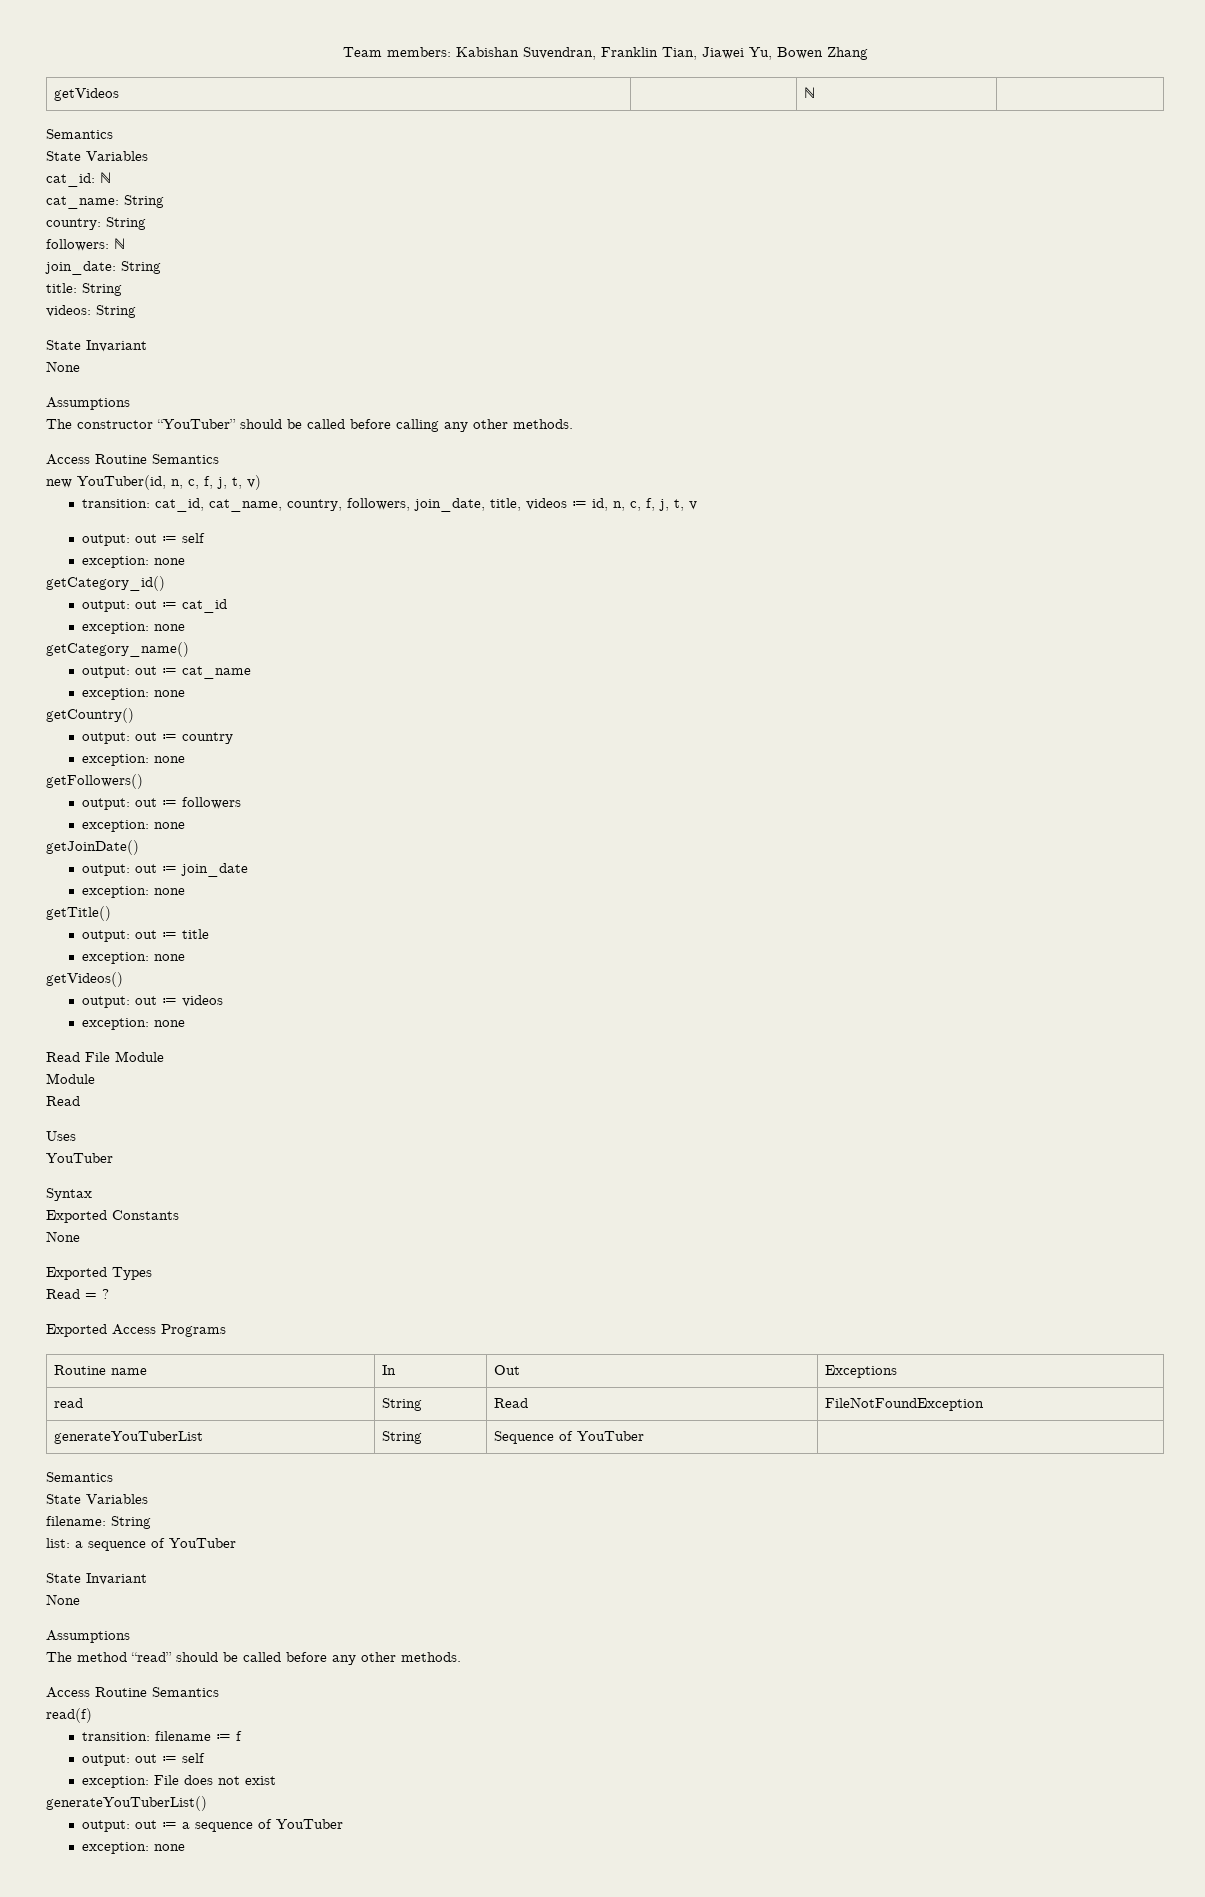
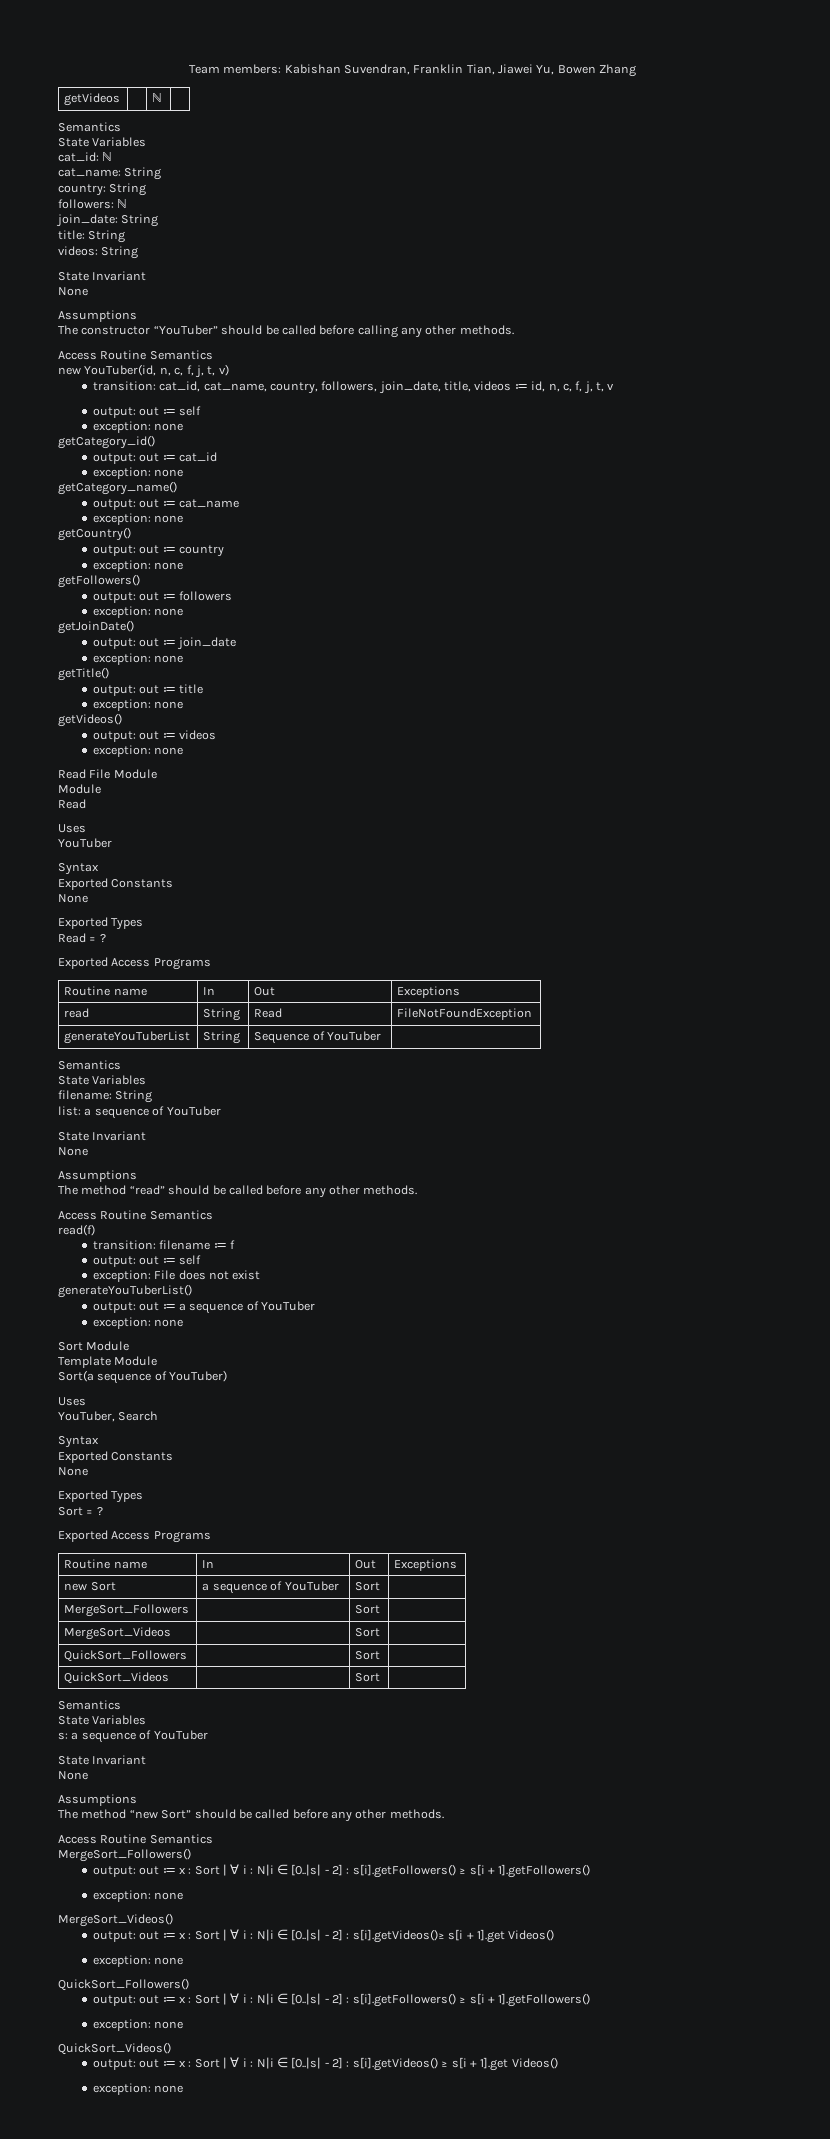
(186, 1847) none -> [58,1341,130,1351] [58,1356,158,1368] [58,1370,228,1384] [58,1397,86,1406] [58,1411,159,1422] [58,1436,99,1448] [58,1451,174,1463] [58,1467,88,1476] [58,1490,144,1503] [58,1507,103,1516] [58,1530,211,1543] [64,1559,147,1569] [202,1560,215,1568] [355,1560,377,1569] [394,1559,458,1571] [64,1582,116,1591] [202,1581,339,1594] [355,1582,381,1591] [64,1604,190,1617] [355,1605,381,1614] [64,1627,172,1640] [355,1628,381,1637] [64,1650,188,1662] [355,1651,381,1660] [64,1672,170,1684] [355,1673,381,1682] [58,1700,121,1710] [58,1715,147,1725] [58,1730,208,1743] [58,1755,147,1765] [58,1771,88,1780] [58,1794,137,1806] [58,1809,444,1822] [58,1834,213,1844] [58,1848,191,1862] [92,1864,591,1878] [92,1890,184,1902] [58,1913,173,1927] [92,1929,555,1943] [92,1955,184,1967] [58,1978,189,1991] [92,1993,591,2007] [92,2019,184,2031] [58,2042,171,2055] [92,2057,558,2071] [92,2083,184,2095] // Sort Module // Template Module // Sort(a sequence of YouTuber) // Uses // YouTuber, Search // Syntax // Exported Constants // None // Exported Types // Sort = ? // Exported Access Programs // Routine name | In | Out | Exceptions // new Sort | a sequence of YouTuber | Sort | // MergeSort_Followers | | Sort | // MergeSort_Videos | | Sort | // QuickSort_Followers | | Sort | // QuickSort_Videos | | Sort | // Semantics // State Variables // s: a sequence of YouTuber // State Invariant // None // Assumptions // The method “new Sort” should be called before any other methods. // Access Routine Semantics // MergeSort_Followers() // output: out ≔ x : Sort | ∀ i : N|i ∈ [0..|s| - 2] : s[i].getFollowers() ≥ s[i + 1].getFollowers() // exception: none // MergeSort_Videos() // output: out ≔ x : Sort | ∀ i : N|i ∈ [0..|s| - 2] : s[i].getVideos()≥ s[i + 1].get Videos() // exception: none // QuickSort_Followers() // output: out ≔ x : Sort | ∀ i : N|i ∈ [0..|s| - 2] : s[i].getFollowers() ≥ s[i + 1].getFollowers() // exception: none // QuickSort_Videos() // output: out ≔ x : Sort | ∀ i : N|i ∈ [0..|s| - 2] : s[i].getVideos() ≥ s[i + 1].get Videos() // exception: none

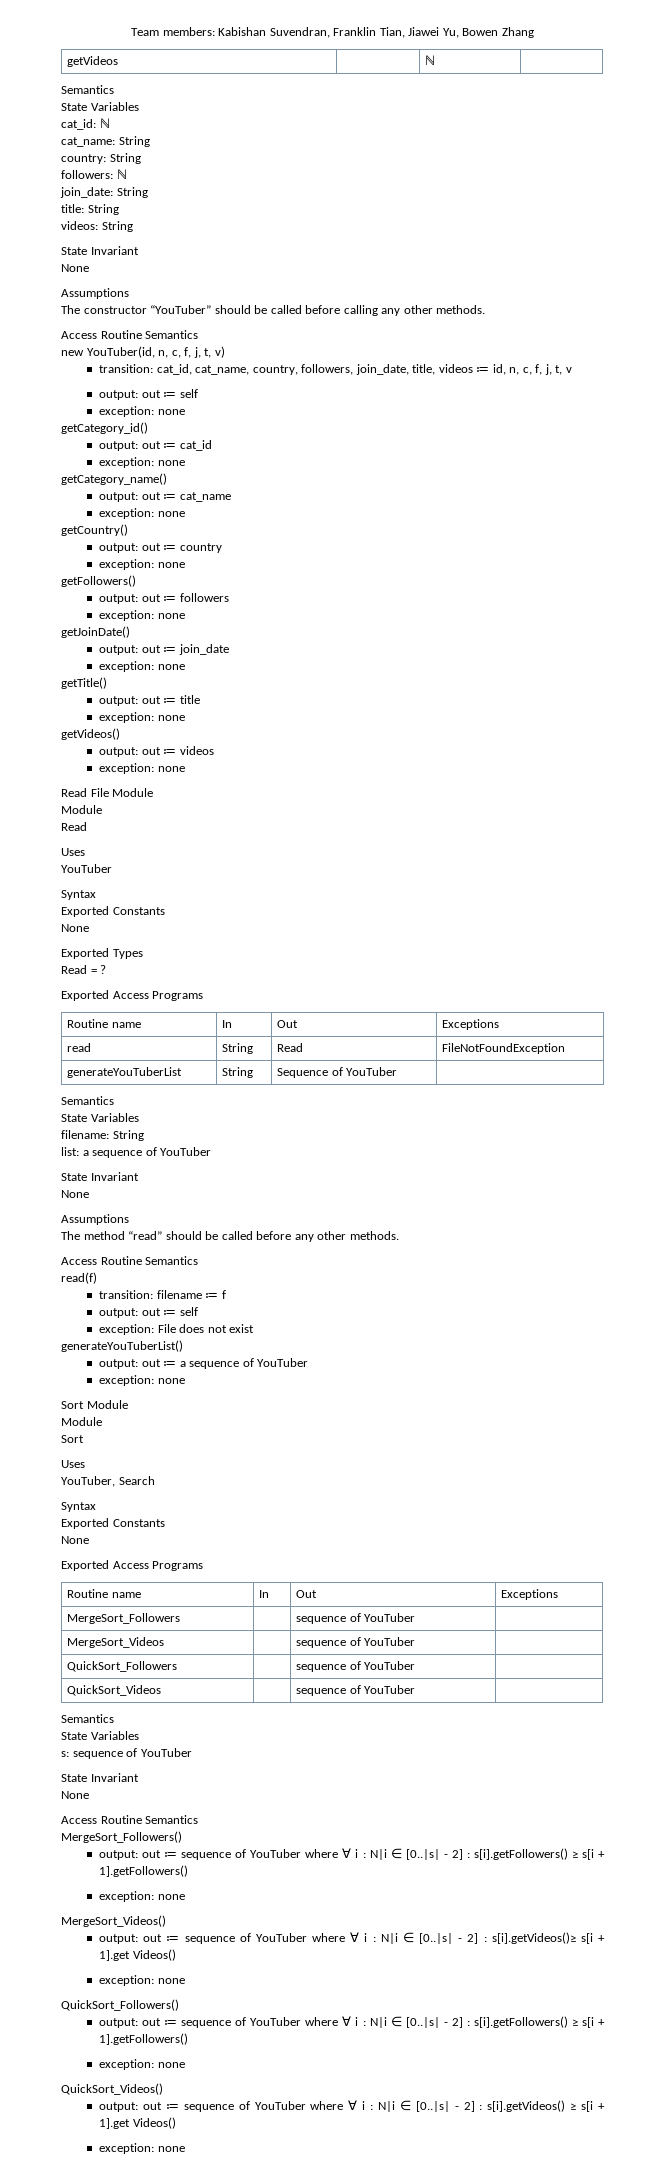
[58,1356,158,1368] [58,1370,228,1384] Template Module // Sort(a sequence of YouTuber) -> [61,1417,102,1426] [61,1435,84,1443] Module // Sort
[58,1490,144,1503] [58,1507,103,1516] [58,1530,211,1543] [64,1559,147,1569] [202,1560,215,1568] [355,1560,377,1569] [394,1559,458,1571] [64,1582,116,1591] [202,1581,339,1594] [355,1582,381,1591] [64,1604,190,1617] [355,1605,381,1614] [64,1627,172,1640] [355,1628,381,1637] [64,1650,188,1662] [355,1651,381,1660] [64,1672,170,1684] [355,1673,381,1682] // Exported Types // Sort = ? // Exported Access Programs // Routine name | In | Out | Exceptions // new Sort | a sequence of YouTuber | Sort | // MergeSort_Followers | | Sort | // MergeSort_Videos | | Sort | // QuickSort_Followers | | Sort | // QuickSort_Videos | | Sort -> [61,1560,204,1571] [67,1589,141,1598] [259,1590,270,1598] [296,1590,318,1598] [501,1589,559,1600] [67,1613,181,1624] [296,1613,416,1624] [67,1637,165,1648] [296,1637,416,1648] [67,1661,178,1672] [296,1661,416,1672] [67,1685,162,1696] [296,1685,416,1696] // Exported Access Programs // Routine name | In | Out | Exceptions // MergeSort_Followers | | sequence of YouTuber | // MergeSort_Videos | | sequence of YouTuber | // QuickSort_Followers | | sequence of YouTuber | // QuickSort_Videos | | sequence of YouTuber
[71,1730,208,1743] [58,1755,147,1765] [58,1771,88,1780] [58,1794,137,1806] [58,1809,444,1822] a sequence of YouTuber // State Invariant // None // Assumptions // The method “new Sort” should be called before any other methods. -> [72,1748,192,1759] [61,1773,139,1782] [61,1791,89,1799] sequence of YouTuber // State Invariant // None
[178,1864,228,1876] x : Sort | -> [181,1849,339,1860] sequence of YouTuber where
[178,1929,228,1941] x : Sort | -> [184,1933,346,1944] sequence of YouTuber where
[178,1993,228,2005] x : Sort | -> [181,2017,339,2028] sequence of YouTuber where
[178,2057,228,2069] x : Sort | -> [183,2101,344,2112] sequence of YouTuber where

